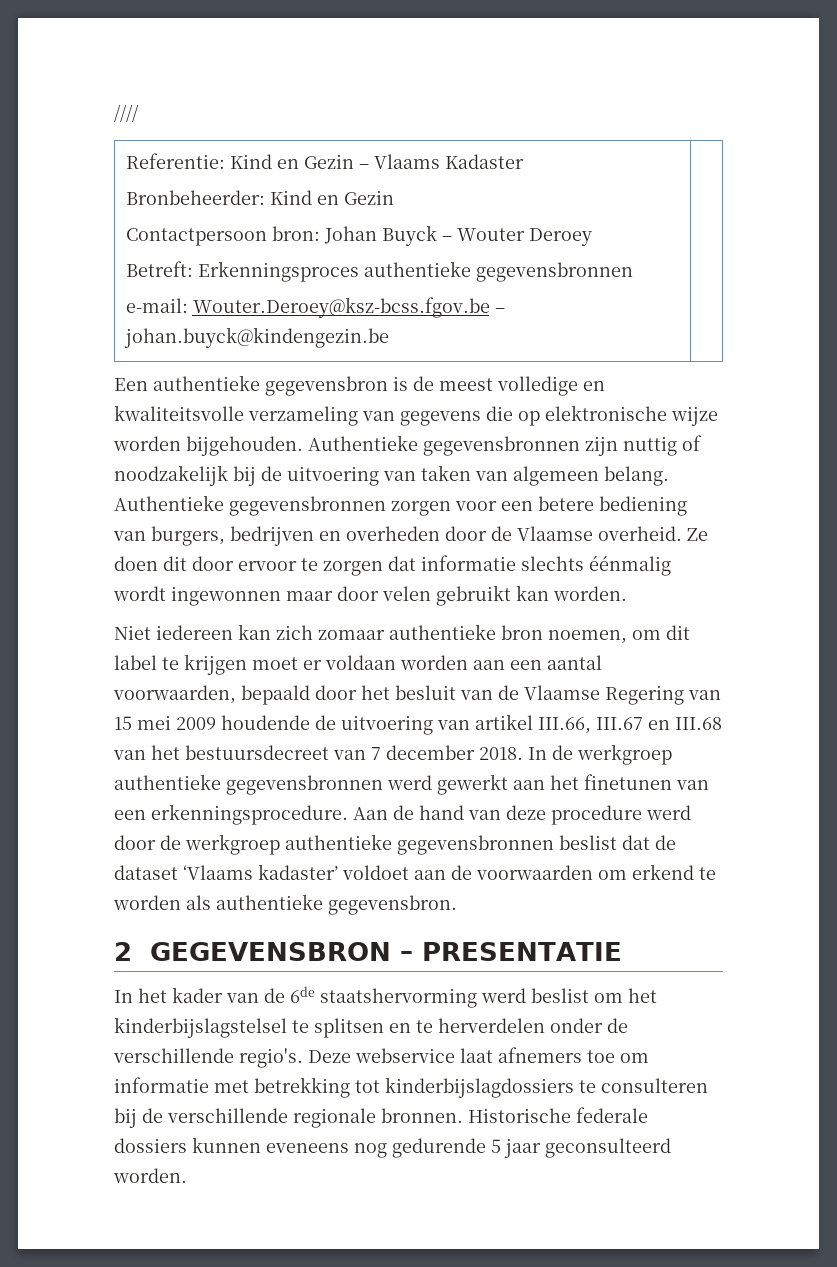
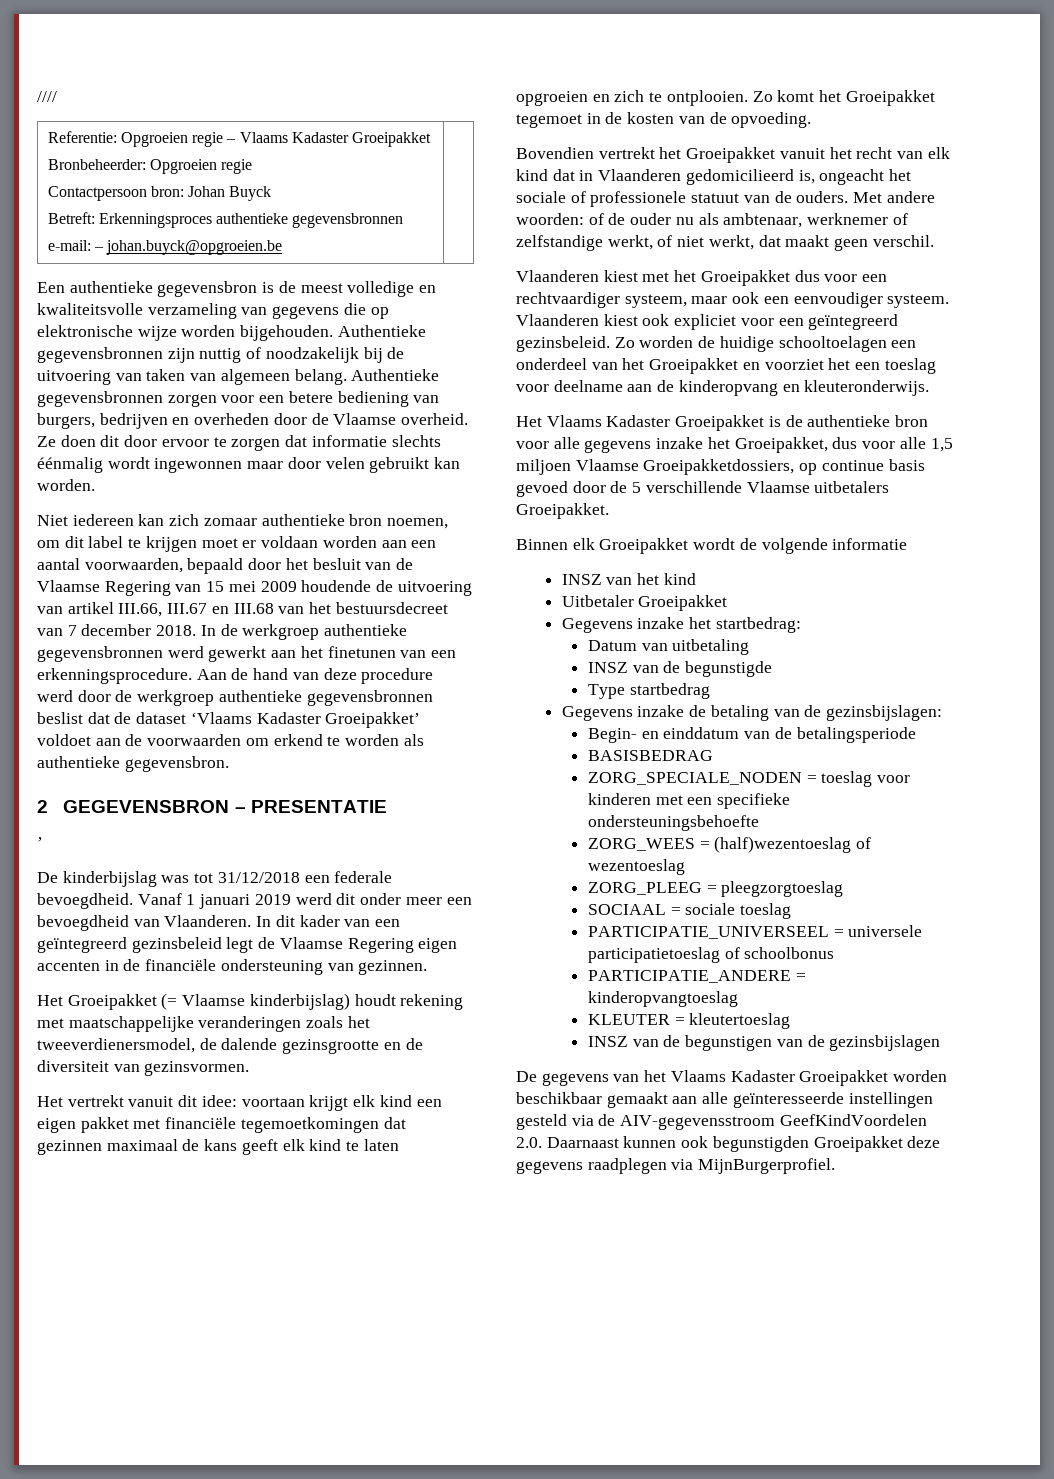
[229,154,354,169] Kind en Gezin -> [120,132,224,147] Opgroeien regie
(524, 161) none -> [352,132,432,147] Groeipakket
[269,190,394,205] Kind en Gezin -> [149,159,253,174] Opgroeien regie
[441,228,592,246] – Wouter Deroey -> (272, 193) none
[192,297,505,318] [123,327,389,348] Wouter.Deroey@ksz-bcss.fgov.be – johan.buyck@kindengezin.be -> [93,240,283,255] – johan.buyck@opgroeien.be
[258,864,338,880] kadaster’ -> [256,712,421,728] Kadaster Groeipakket’
[114,986,657,1008] [114,1017,628,1038] [113,1047,649,1068] [114,1077,708,1098] [114,1107,648,1128] [114,1137,671,1158] [113,1168,187,1183] In het kader van de 6de staatshervorming werd beslist om het kinderbijslagstelsel te splitsen en te herverdelen onder de verschillende regio's. Deze webservice laat afnemers toe om informatie met betrekking tot kinderbijslagdossiers te consulteren bij de verschillende regionale bronnen. Historische federale dossiers kunnen eveneens nog gedurende 5 jaar geconsulteerd worden. -> [37,837,43,848] [37,871,393,887] [37,893,472,909] [37,915,401,931] [37,937,458,953] [37,959,428,975] [37,993,464,1010] [37,1016,370,1032] [37,1038,423,1054] [37,1060,250,1076] [37,1095,442,1111] [37,1117,406,1133] [37,1139,399,1155] [516,90,935,106] [516,112,812,128] [516,147,950,163] [516,169,912,185] [516,191,935,207] [516,213,908,228] [516,235,934,251] [516,270,888,286] [516,292,950,308] [516,314,899,330] [516,336,917,352] [516,358,936,374] [516,380,930,396] [516,415,929,431] [516,437,953,453] [516,459,925,475] [516,481,890,497] [516,503,609,519] [516,538,908,554] [561,573,696,585] [561,595,728,611] [561,617,801,633] [588,639,750,655] [588,661,773,677] [588,683,710,699] [561,705,942,721] [588,727,916,743] [588,750,714,761] [588,771,911,787] [588,793,791,809] [588,815,760,831] [588,836,872,853] [588,859,686,875] [588,881,844,897] [588,903,792,919] [588,925,923,939] [588,947,835,963] [588,970,806,983] [588,991,739,1007] [588,1013,791,1029] [588,1035,941,1051] [516,1070,948,1086] [516,1092,933,1108] [516,1114,927,1130] [516,1136,941,1152] [516,1158,836,1174] ’ // De kinderbijslag was tot 31/12/2018 een federale bevoegdheid. Vanaf 1 januari 2019 werd dit onder meer een bevoegdheid van Vlaanderen. In dit kader van een geïntegreerd gezinsbeleid legt de Vlaamse Regering eigen accenten in de financiële ondersteuning van gezinnen. // Het Groeipakket (= Vlaamse kinderbijslag) houdt rekening met maatschappelijke veranderingen zoals het tweeverdienersmodel, de dalende gezinsgrootte en de diversiteit van gezinsvormen. // Het vertrekt vanuit dit idee: voortaan krijgt elk kind een eigen pakket met financiële tegemoetkomingen dat gezinnen maximaal de kans geeft elk kind te laten opgroeien en zich te ontplooien. Zo komt het Groeipakket tegemoet in de kosten van de opvoeding. // Bovendien vertrekt het Groeipakket vanuit het recht van elk kind dat in Vlaanderen gedomicilieerd is, ongeacht het sociale of professionele statuut van de ouders. Met andere woorden: of de ouder nu als ambtenaar, werknemer of zelfstandige werkt, of niet werkt, dat maakt geen verschil. // Vlaanderen kiest met het Groeipakket dus voor een rechtvaardiger systeem, maar ook een eenvoudiger systeem. Vlaanderen kiest ook expliciet voor een geïntegreerd gezinsbeleid. Zo worden de huidige schooltoelagen een onderdeel van het Groeipakket en voorziet het een toeslag voor deelname aan de kinderopvang en kleuteronderwijs. // Het Vlaams Kadaster Groeipakket is de authentieke bron voor alle gegevens inzake het Groeipakket, dus voor alle 1,5 miljoen Vlaamse Groeipakketdossiers, op continue basis gevoed door de 5 verschillende Vlaamse uitbetalers Groeipakket. // Binnen elk Groeipakket wordt de volgende informatie // INSZ van het kind // Uitbetaler Groeipakket // Gegevens inzake het startbedrag: // Datum van uitbetaling // INSZ van de begunstigde // Type startbedrag // Gegevens inzake de betaling van de gezinsbijslagen: // Begin- en einddatum van de betalingsperiode // BASISBEDRAG // ZORG_SPECIALE_NODEN = toeslag voor kinderen met een specifieke ondersteuningsbehoefte // ZORG_WEES = (half)wezentoeslag of wezentoeslag // ZORG_PLEEG = pleegzorgtoeslag // SOCIAAL = sociale toeslag // PARTICIPATIE_UNIVERSEEL = universele participatietoeslag of schoolbonus // PARTICIPATIE_ANDERE = kinderopvangtoeslag // KLEUTER = kleutertoeslag // INSZ van de begunstigen van de gezinsbijslagen // De gegevens van het Vlaams Kadaster Groeipakket worden beschikbaar gemaakt aan alle geïnteresseerde instellingen gesteld via de AIV-gegevensstroom GeefKindVoordelen 2.0. Daarnaast kunnen ook begunstigden Groeipakket deze gegevens raadplegen via MijnBurgerprofiel.

